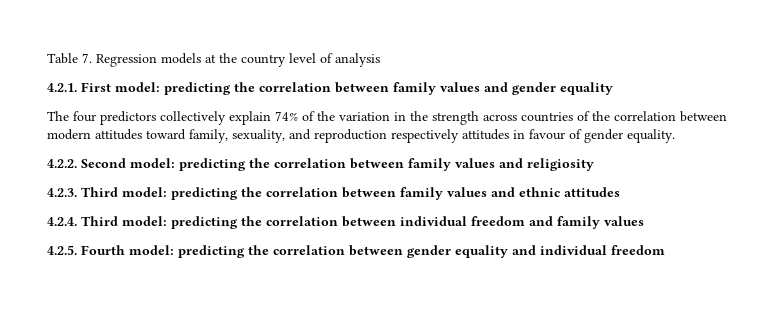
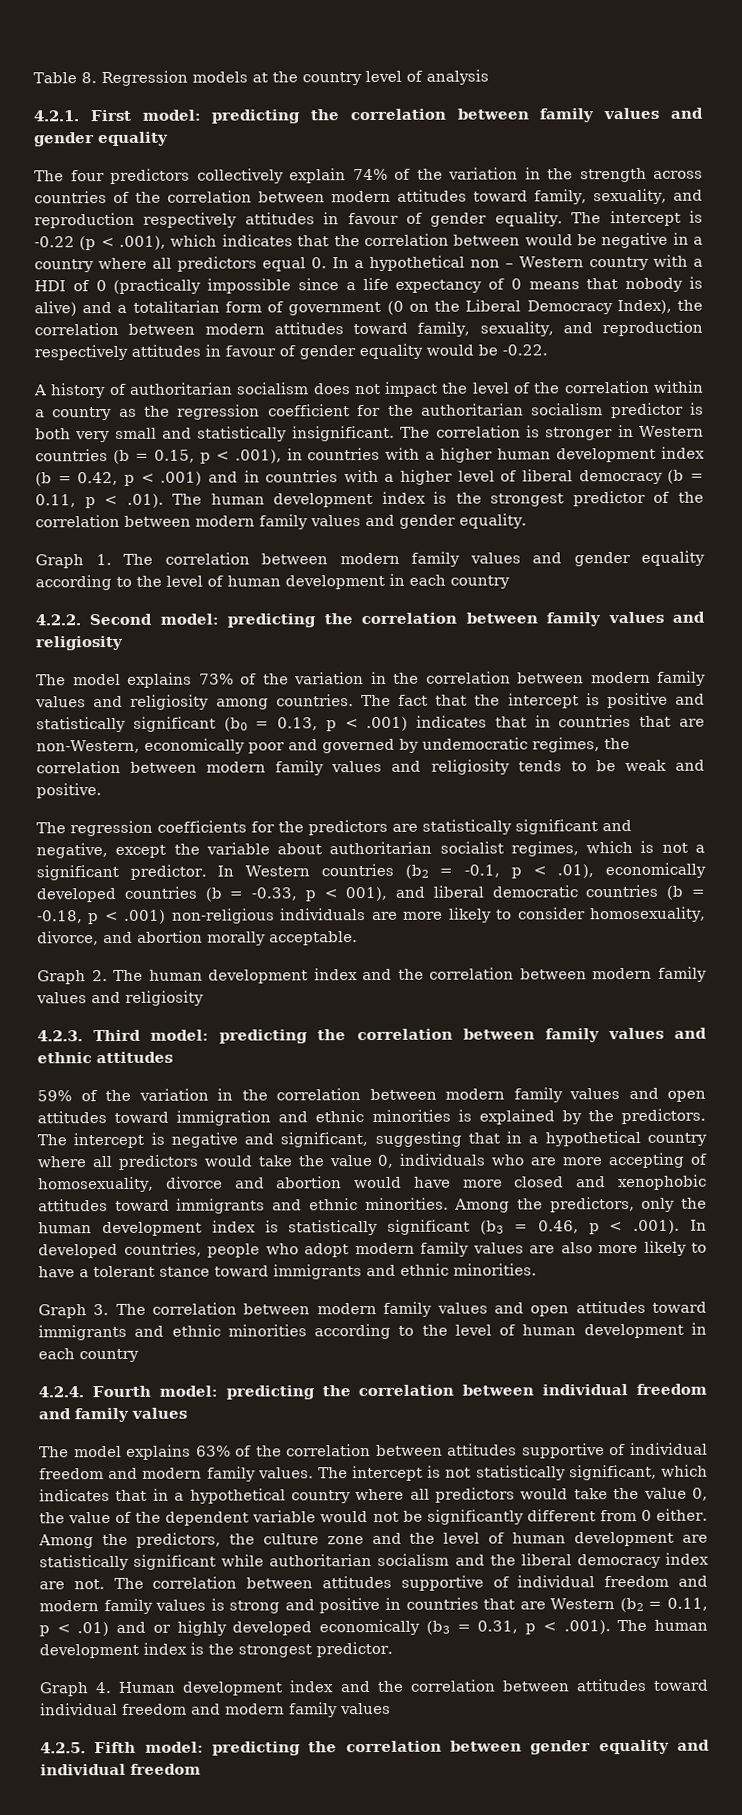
[82,53,92,63] 7. -> [80,72,97,84] 8.
(675, 136) none -> [571,210,703,227] [34,232,703,251] [34,254,703,273] [34,276,704,294] [34,299,703,317] [34,320,703,337] [34,343,548,361] [33,380,704,399] [35,402,704,421] [35,424,705,443] [35,446,705,464] [35,469,704,487] [35,490,705,509] [35,513,527,530] [35,550,705,569] [35,573,510,591] The intercept is -0.22 (p < .001), which indicates that the correlation between would be negative in a country where all predictors equal 0. In a hypothetical non – Western country with a HDI of 0 (practically impossible since a life expectancy of 0 means that nobody is alive) and a totalitarian form of government (0 on the Liberal Democracy Index), the correlation between modern attitudes toward family, sexuality, and reproduction respectively attitudes in favour of gender equality would be -0.22. // A history of authoritarian socialism does not impact the level of the correlation within a country as the regression coefficient for the authoritarian socialism predictor is both very small and statistically insignificant. The correlation is stronger in Western countries (b = 0.15, p < .001), in countries with a higher human development index (b = 0.42, p < .001) and in countries with a higher level of liberal democracy (b = 0.11, p < .01). The human development index is the strongest predictor of the correlation between modern family values and gender equality. // Graph 1. The correlation between modern family values and gender equality according to the level of human development in each country
(594, 164) none -> [36,670,706,688] [35,692,705,710] [36,714,705,733] [36,737,630,754] [36,759,705,776] [36,783,102,799] [36,819,632,837] [36,840,705,859] [36,862,706,881] [36,884,705,903] [37,906,707,925] [37,930,358,946] [37,966,707,985] [36,990,204,1006] // The model explains 73% of the variation in the correlation between modern family values and religiosity among countries. The fact that the intercept is positive and statistically significant (b0 = 0.13, p < .001) indicates that in countries that are non-Western, economically poor and governed by undemocratic regimes, the correlation between modern family values and religiosity tends to be weak and positive. // The regression coefficients for the predictors are statistically significant and negative, except the variable about authoritarian socialist regimes, which is not a significant predictor. In Western countries (b2 = -0.1, p < .01), economically developed countries (b = -0.33, p < 001), and liberal democratic countries (b = -0.18, p < .001) non-religious individuals are more likely to consider homosexuality, divorce, and abortion morally acceptable. // Graph 2. The human development index and the correlation between modern family values and religiosity
(620, 192) none -> [37,1087,706,1103] [37,1108,707,1126] [37,1130,707,1149] [37,1152,707,1170] [38,1174,708,1193] [38,1196,707,1214] [38,1219,708,1237] [38,1240,707,1259] [38,1263,537,1280] [38,1300,707,1319] [38,1322,707,1341] [38,1348,139,1363] // 59% of the variation in the correlation between modern family values and open attitudes toward immigration and ethnic minorities is explained by the predictors. The intercept is negative and significant, suggesting that in a hypothetical country where all predictors would take the value 0, individuals who are more accepting of homosexuality, divorce and abortion would have more closed and xenophobic attitudes toward immigrants and ethnic minorities. Among the predictors, only the human development index is statistically significant (b3 = 0.46, p < .001). In developed countries, people who adopt modern family values are also more likely to have a tolerant stance toward immigrants and ethnic minorities. // Graph 3. The correlation between modern family values and open attitudes toward immigrants and ethnic minorities according to the level of human development in each country
[81,216,118,226] Third -> [91,1385,151,1398] Fourth
(644, 221) none -> [39,1442,708,1460] [39,1464,708,1482] [39,1487,708,1504] [39,1508,709,1526] [38,1531,708,1549] [39,1552,709,1571] [39,1575,708,1591] [39,1597,708,1615] [39,1619,709,1637] [39,1641,393,1659] [39,1678,710,1697] [40,1702,391,1718] // The model explains 63% of the correlation between attitudes supportive of individual freedom and modern family values. The intercept is not statistically significant, which indicates that in a hypothetical country where all predictors would take the value 0, the value of the dependent variable would not be significantly different from 0 either. Among the predictors, the culture zone and the level of human development are statistically significant while authoritarian socialism and the liberal democracy index are not. The correlation between attitudes supportive of individual freedom and modern family values is strong and positive in countries that are Western (b2 = 0.11, p < .01) and or highly developed economically (b3 = 0.31, p < .001). The human development index is the strongest predictor. // Graph 4. Human development index and the correlation between attitudes toward individual freedom and modern family values
[81,245,125,255] Fourth -> [94,1741,137,1754] Fifth

